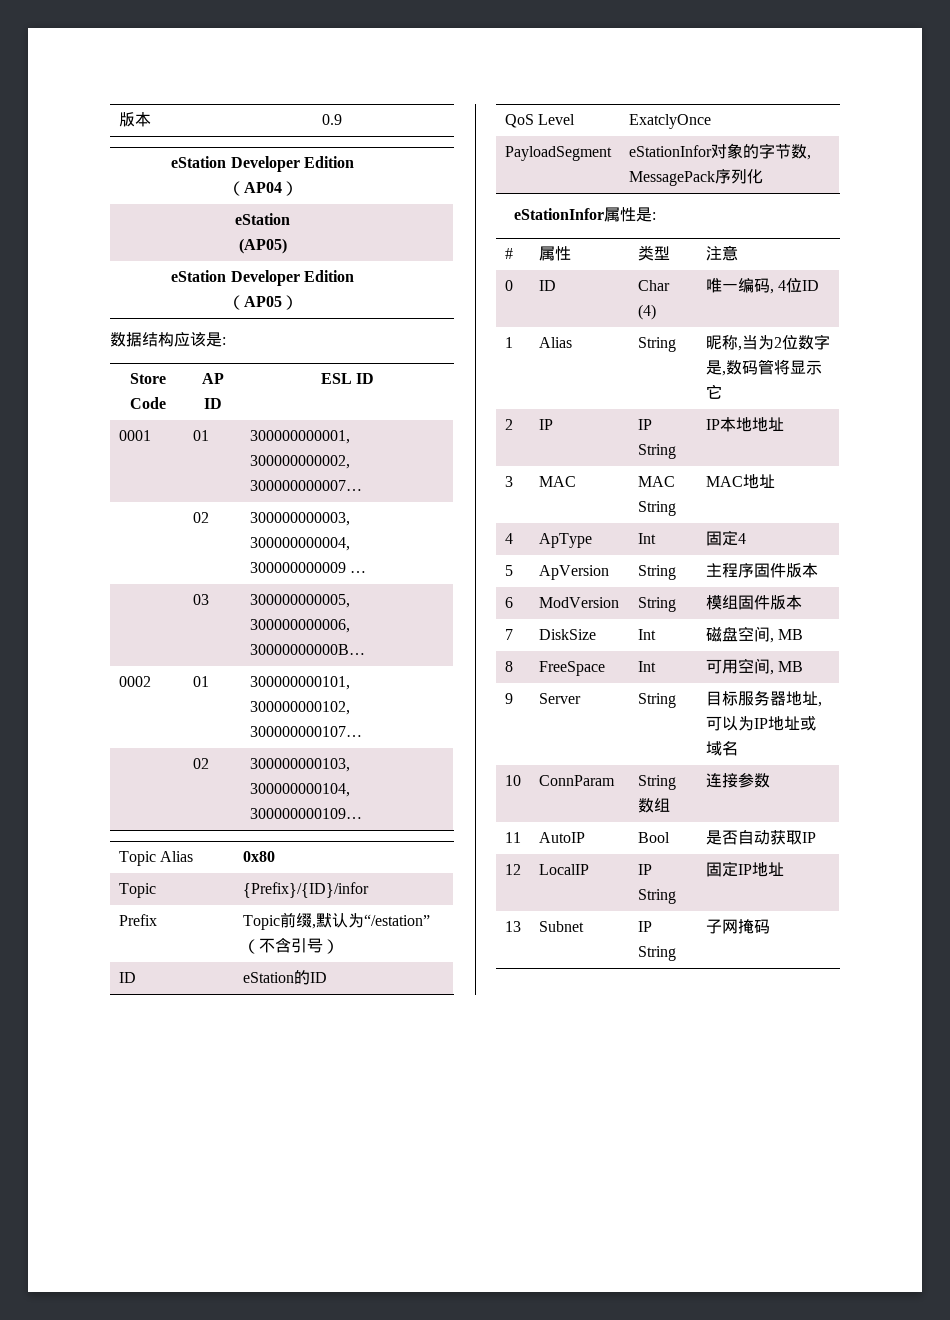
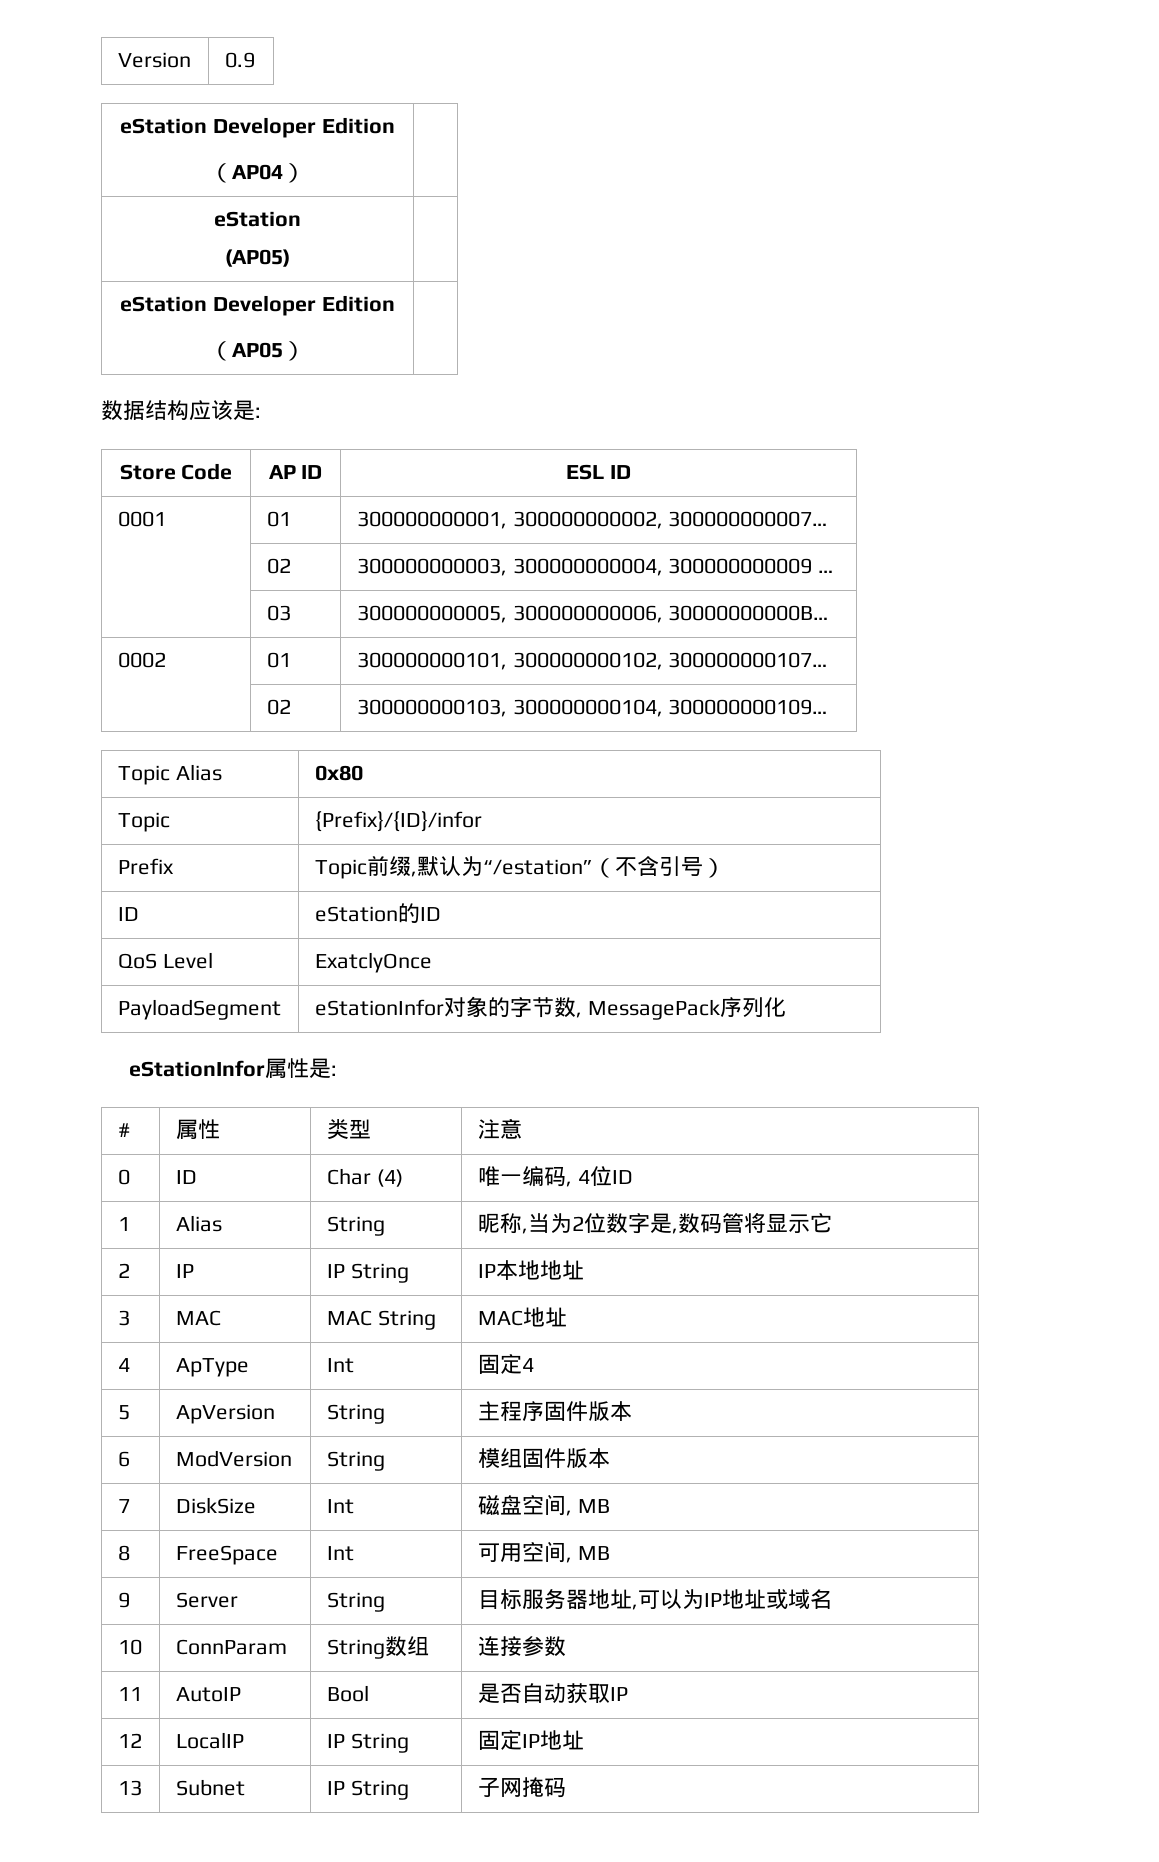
[118,112,151,127] 版本 -> [117,52,191,68] Version

